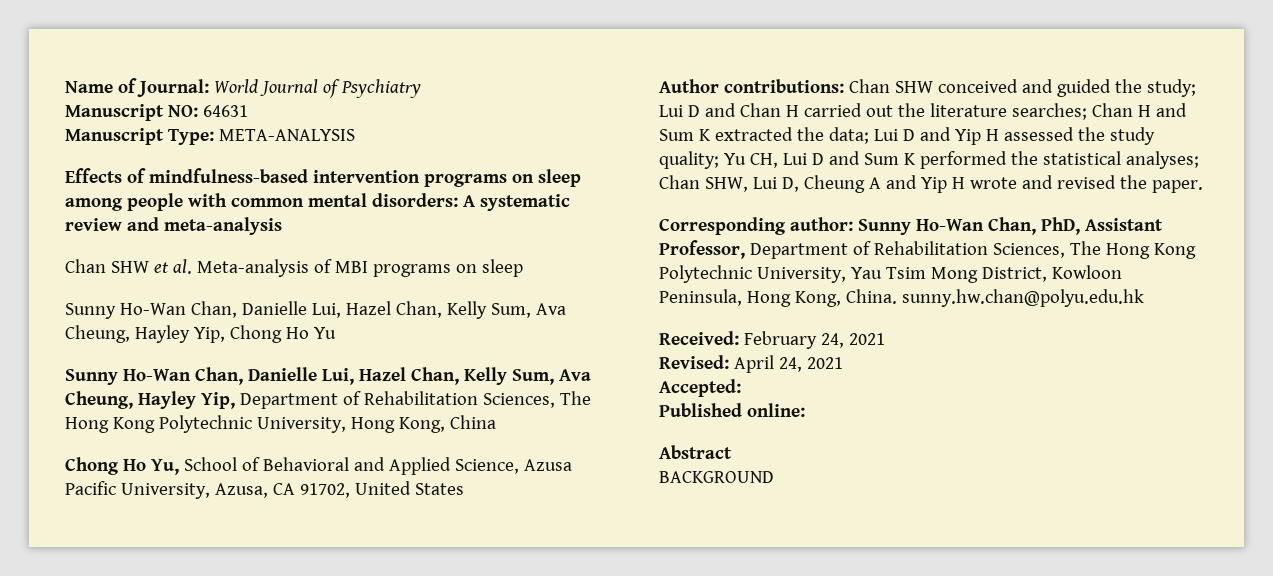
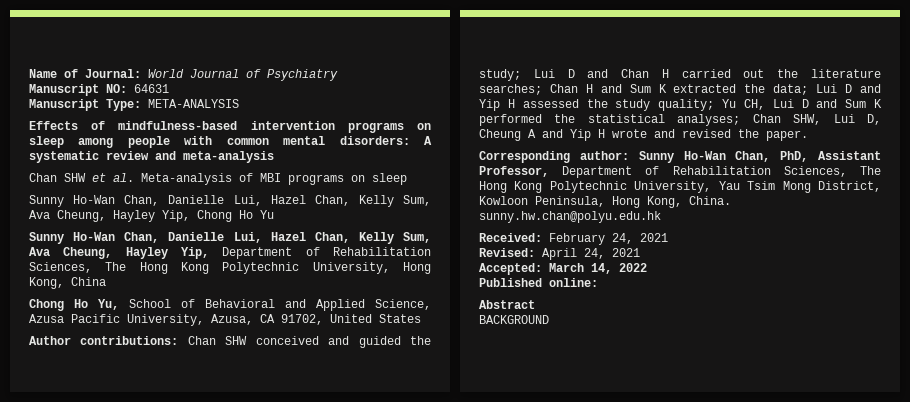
(741, 388) none -> [549,263,647,274] March 14, 2022

